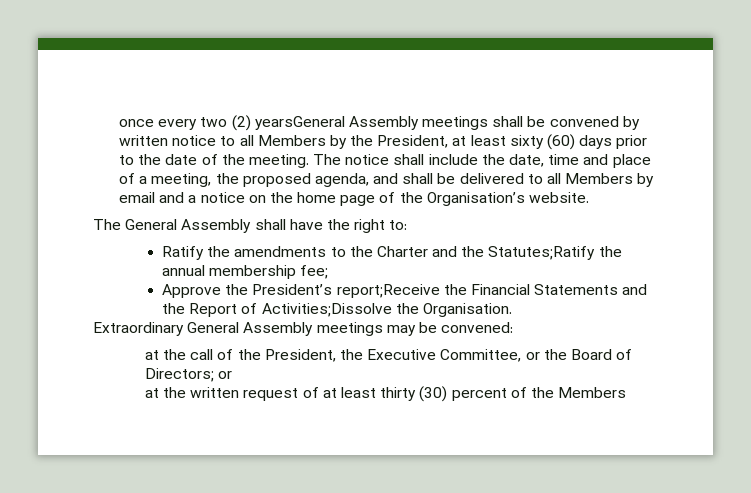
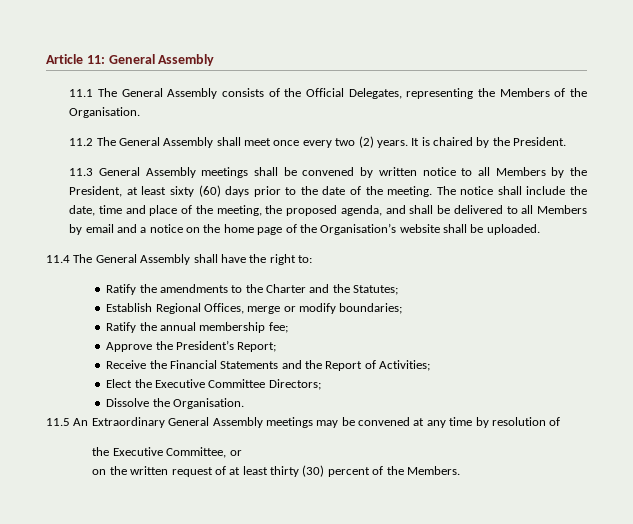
[118,115,345,131] once every two (2) yearsGeneral -> [46,54,215,66] [69,88,588,99] [69,107,141,118] [69,136,567,148] [69,167,140,176] Article 11: General Assembly // 11.1 The General Assembly consists of the Official Delegates, representing the Members of the Organisation. // 11.2 The General Assembly shall meet once every two (2) years. It is chaired by the President. // 11.3 General
[139,176,148,184] a -> [195,205,213,214] the
[528,192,589,203] website. // -> [399,224,540,235] [46,255,70,263] website shall be uploaded. // 11.4
[488,246,596,260] Statutes;Ratify -> [353,285,399,295] [106,303,403,314] [106,322,137,333] Statutes; // Establish Regional Offices, merge or modify boundaries; // Ratify
[336,284,440,298] report;Receive -> [237,342,277,352] [106,360,147,369] Report; // Receive
[261,303,512,317] Activities;Dissolve the Organisation. // -> [379,360,431,371] [106,379,321,390] [106,398,244,409] [46,418,89,426] Activities; // Elect the Executive Committee Directors; // Dissolve the Organisation. // 11.5 An
[441,322,514,333] [144,349,633,362] [144,368,233,382] [144,388,159,398] convened: // at the call of the President, the Executive Committee, or the Board of Directors; or // at -> [358,417,561,428] [92,447,242,458] [92,469,107,475] convened at any time by resolution of // the Executive Committee, or // on
[558,387,627,398] Members -> [406,466,460,475] Members.

